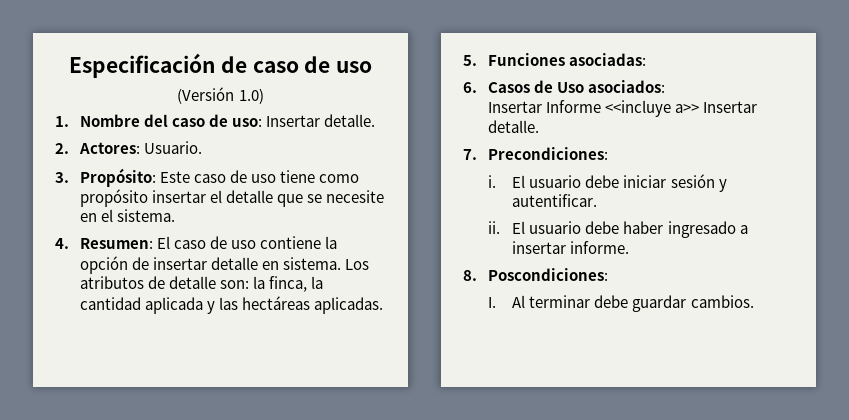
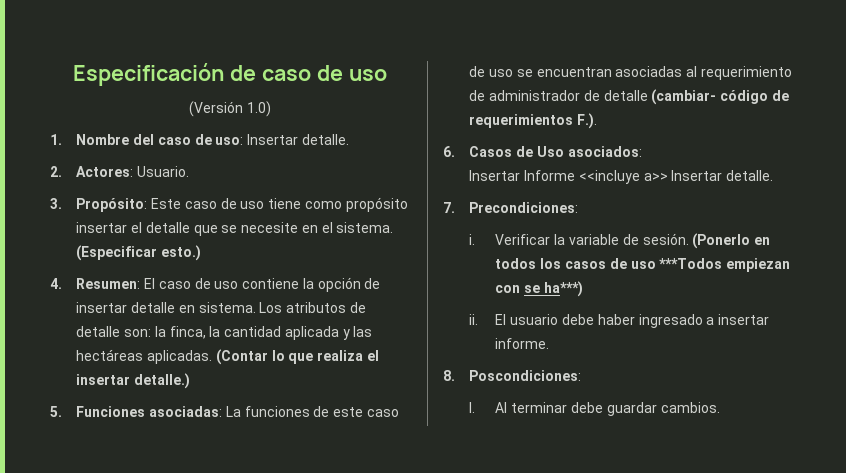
(175, 215) none -> [76,245,202,261] (Especificar esto.)
[463,53,646,66] // 5. Funciones asociadas: -> [215,349,379,365] [76,373,191,389] [50,406,399,417] [469,66,792,80] [469,89,789,105] [469,113,598,129] (Contar lo que realiza el insertar detalle.) // 5. Funciones asociadas: La funciones de este caso de uso se encuentran asociadas al requerimiento de administrador de detalle (cambiar- código de requerimientos F.).
[512,174,727,192] [512,194,598,207] El usuario debe iniciar sesión y autentificar. -> [495,233,771,249] [495,258,791,272] [495,281,584,297] Verificar la variable de sesión. (Ponerlo en todos los casos de uso ***Todos empiezan con se ha***)

